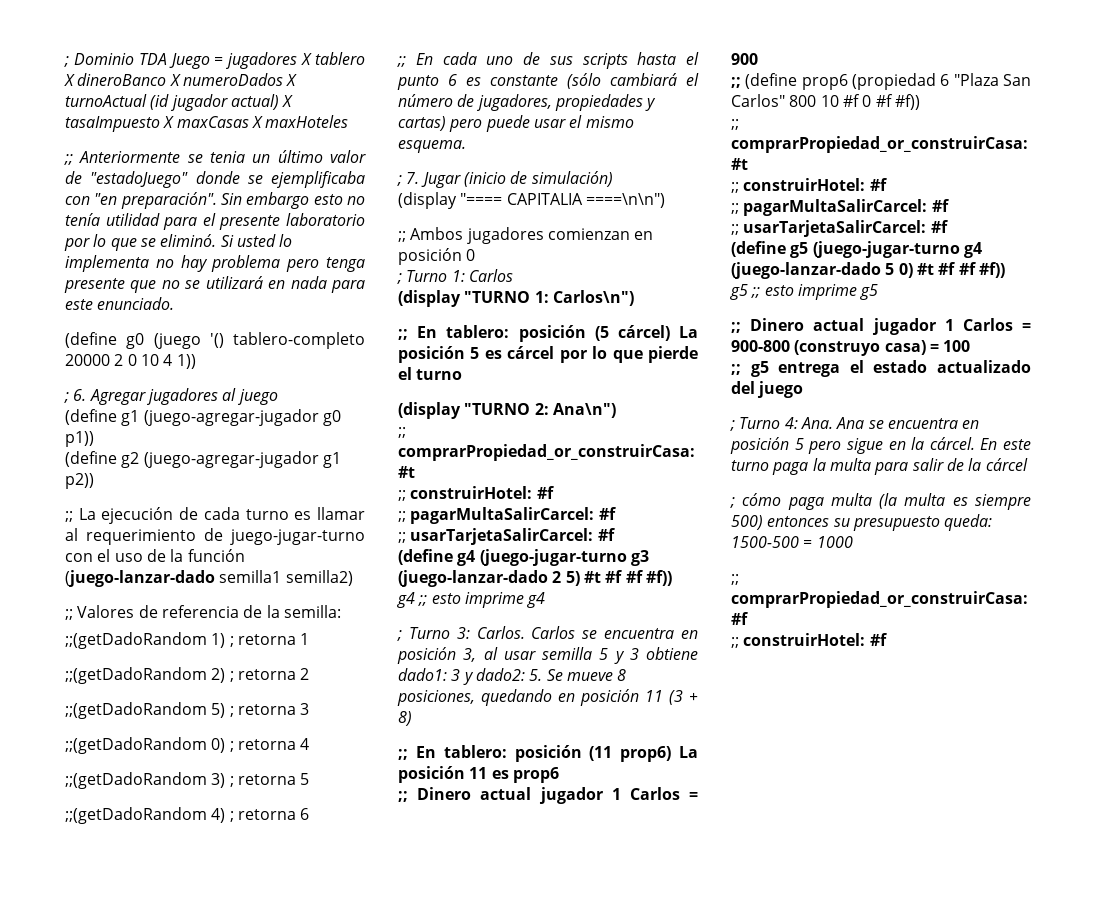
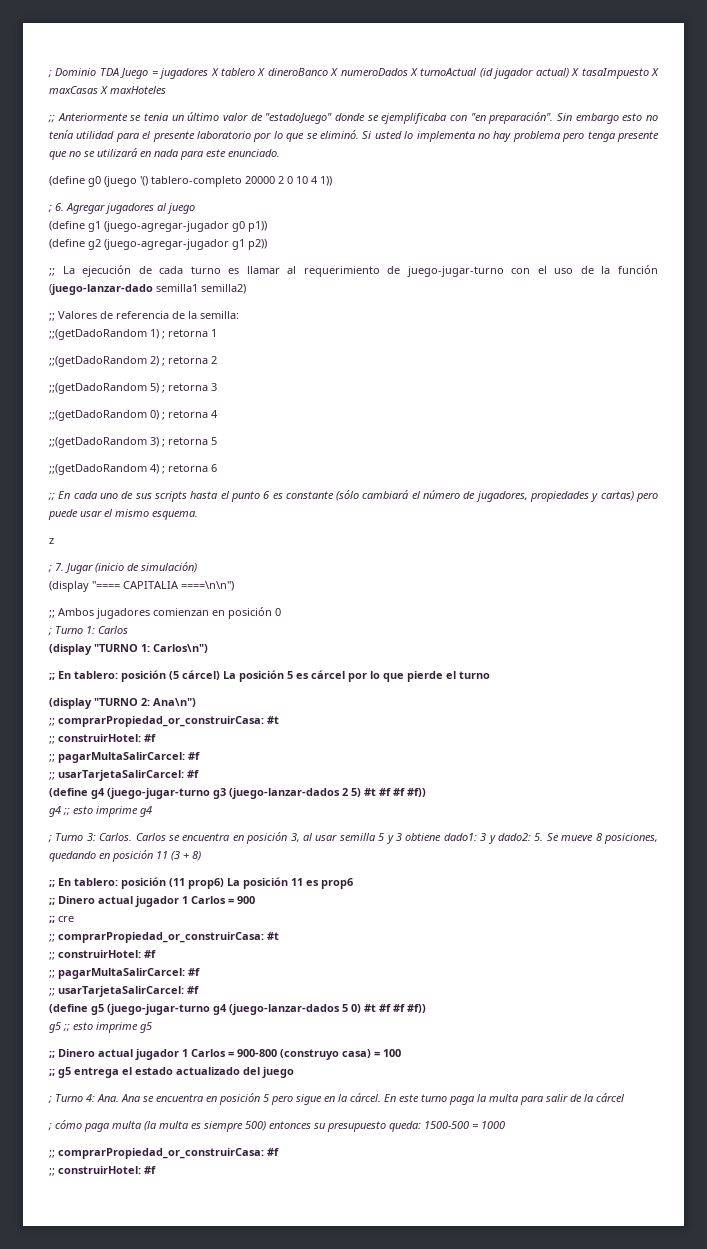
(466, 146) none -> [49,538,54,544] // z
[398,570,548,587] (juego-lanzar-dado -> [229,788,340,799] (juego-lanzar-dados
[745,73,1031,90] [731,94,920,110] (define prop6 (propiedad 6 "Plaza San Carlos" 800 10 #f 0 #f #f)) -> [58,916,74,922] cre
[731,262,881,279] (juego-lanzar-dado -> [229,1004,340,1015] (juego-lanzar-dados

